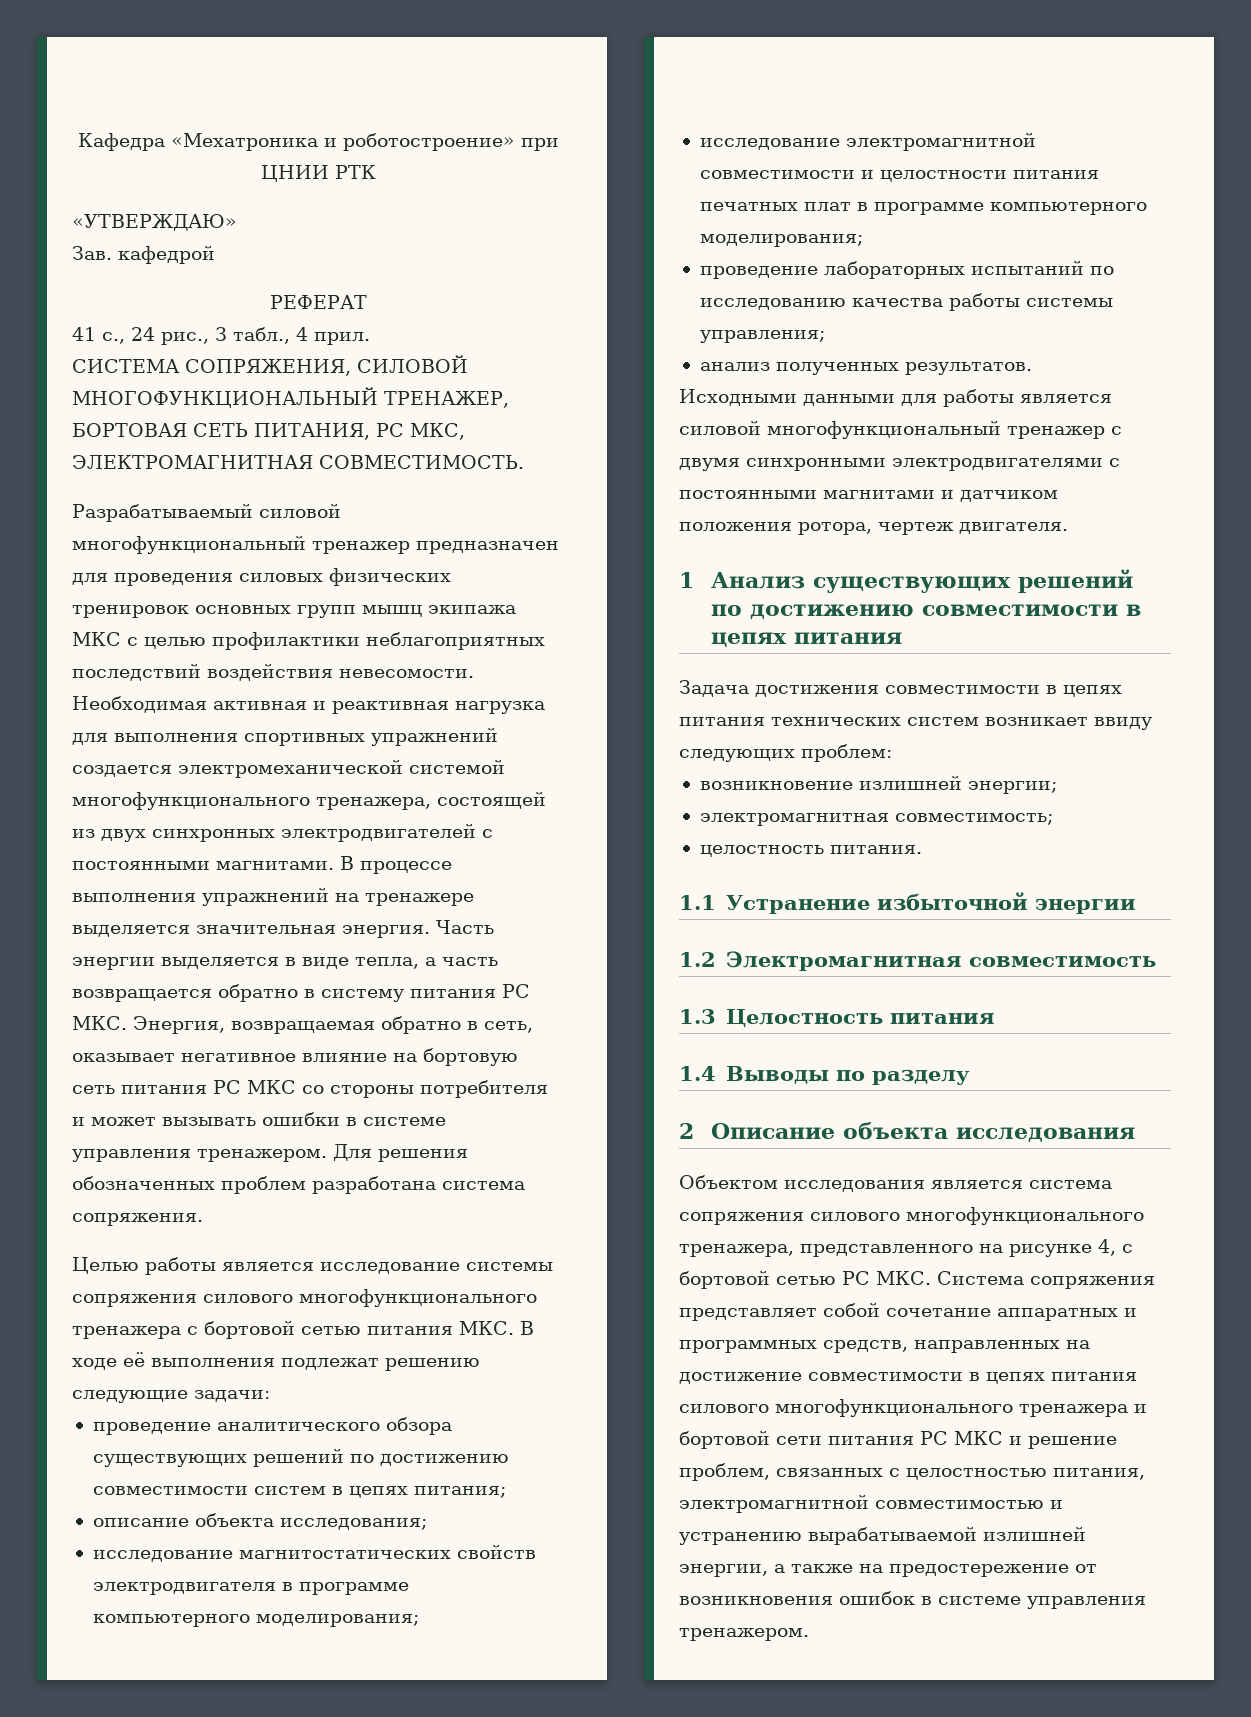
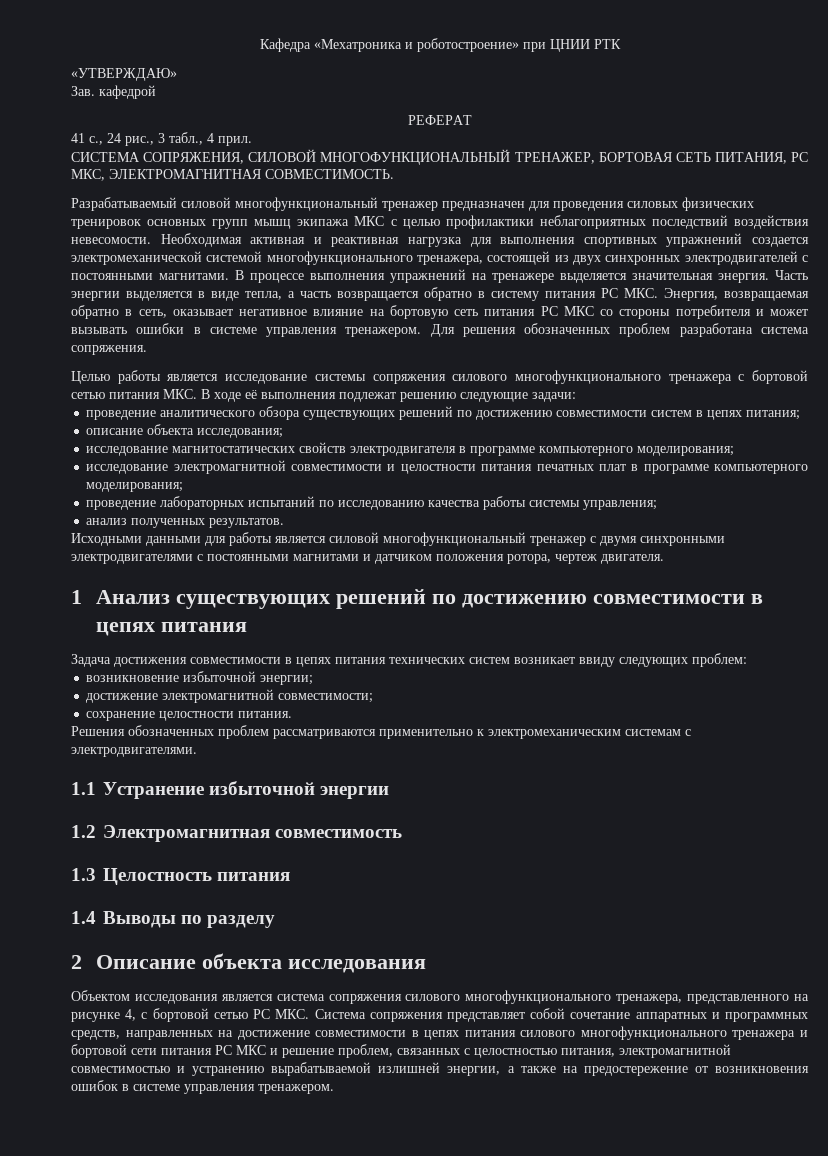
[858,775,962,790] излишней -> [183,671,257,682] избыточной
[699,813,1053,826] [699,845,922,857] электромагнитная совместимость; // целостность питания. -> [86,689,374,703] [86,711,293,721] [71,725,691,739] [71,747,197,757] достижение электромагнитной совместимости; // сохранение целостности питания. // Решения обозначенных проблем рассматриваются применительно к электромеханическим системам с электродвигателями.

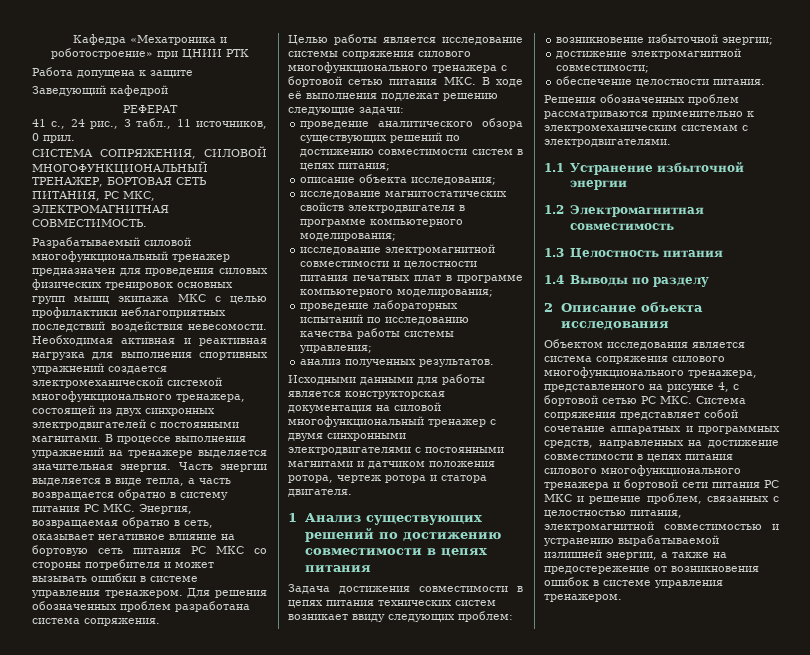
[71,68,177,81] [71,86,95,96] «УТВЕРЖДАЮ» // Зав. -> [32,67,193,78] [32,85,106,96] Работа допущена к защите // Заведующий
[207,133,214,143] 4 -> [176,119,267,129] [32,133,39,141] 11 источников, 0
(326, 539) none -> [345,391,445,399] [288,405,390,413] конструкторская документация на
(597, 559) none -> [385,475,487,483] ротора и статора
[86,711,156,721] сохранение -> [556,76,633,85] обеспечение

